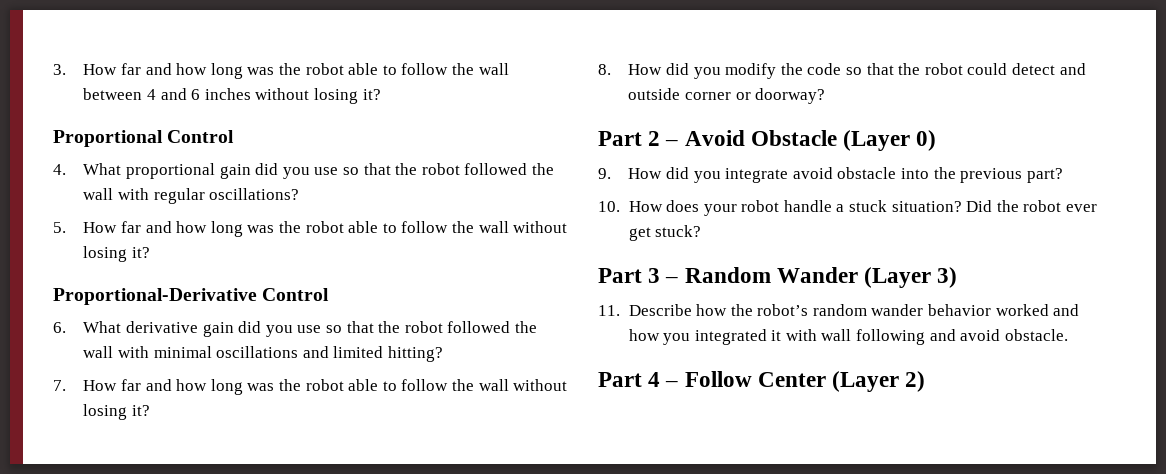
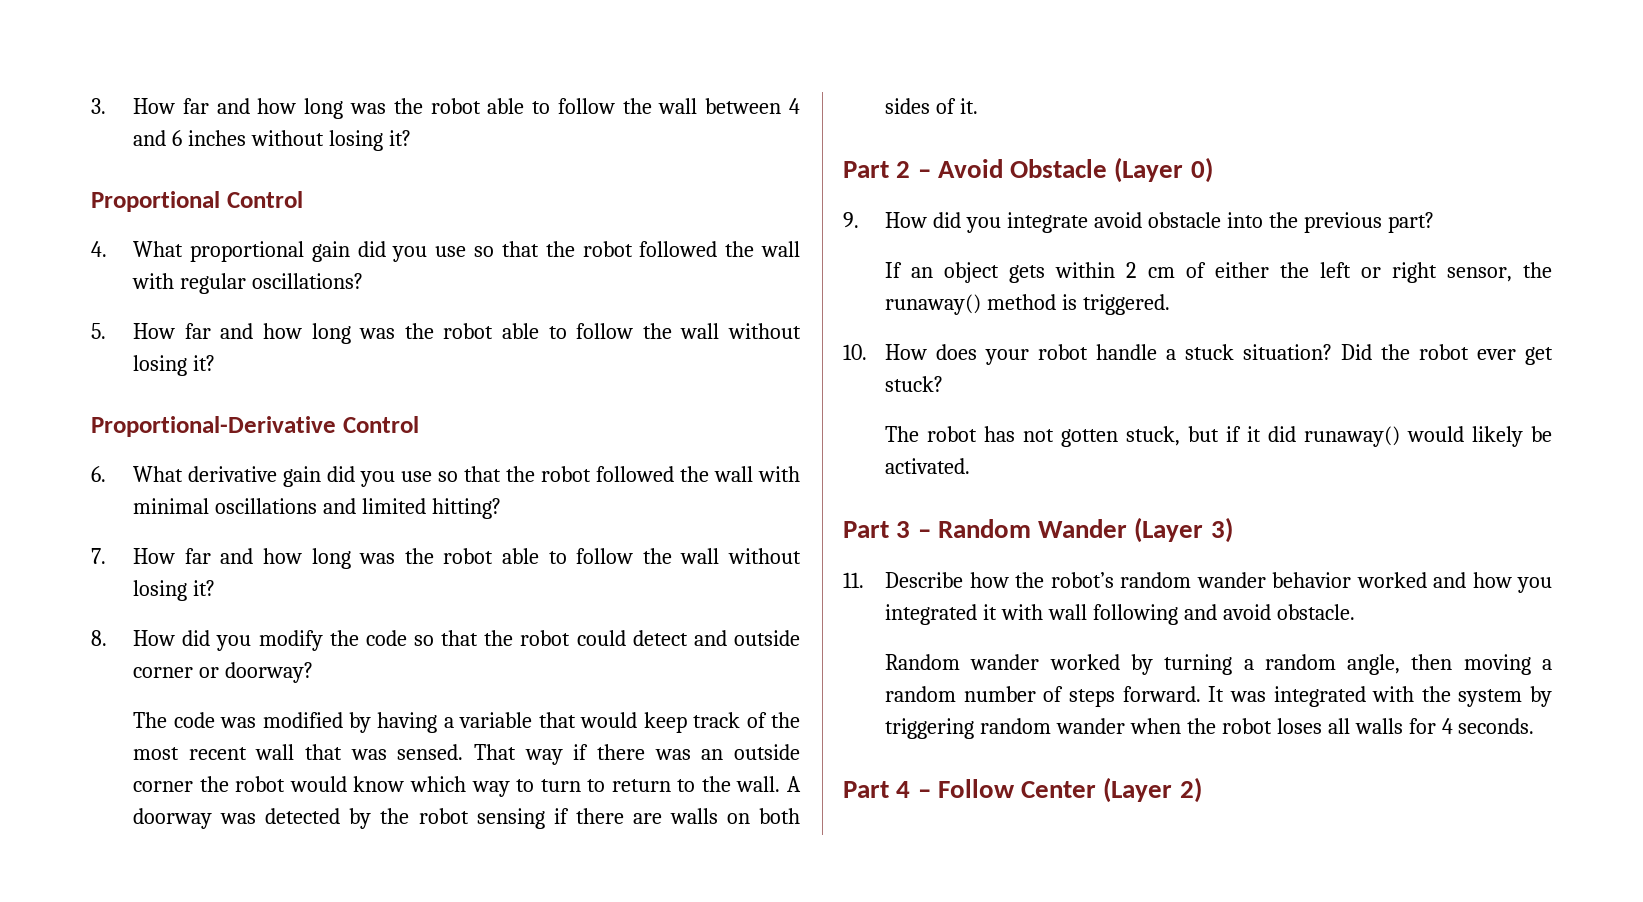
(826, 96) none -> [133,712,800,733] [133,744,800,765] [133,776,802,797] [133,808,801,829] [885,98,979,114] // The code was modified by having a variable that would keep track of the most recent wall that was sensed. That way if there was an outside corner the robot would know which way to turn to return to the wall. A doorway was detected by the robot sensing if there are walls on both sides of it.
(1063, 175) none -> [885,262,1552,283] [885,294,1170,315] // If an object gets within 2 cm of either the left or right sensor, the runaway() method is triggered.
(702, 231) none -> [885,426,1552,447] [885,458,971,474] // The robot has not gotten stuck, but if it did runaway() would likely be activated.
(1068, 335) none -> [885,654,1553,675] [885,686,1552,707] [885,718,1535,739] // Random wander worked by turning a random angle, then moving a random number of steps forward. It was integrated with the system by triggering random wander when the robot loses all walls for 4 seconds.

